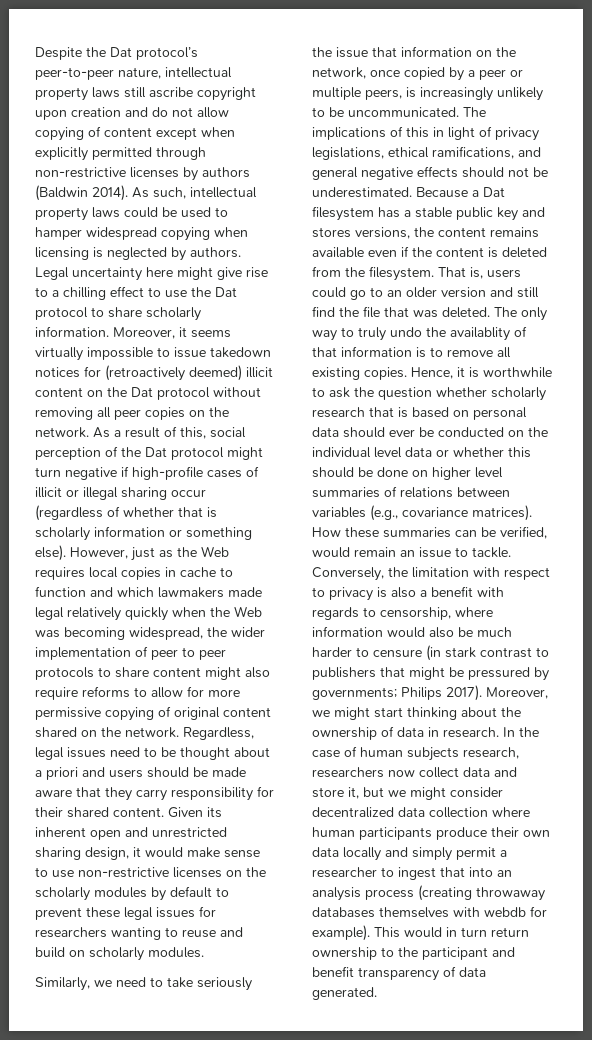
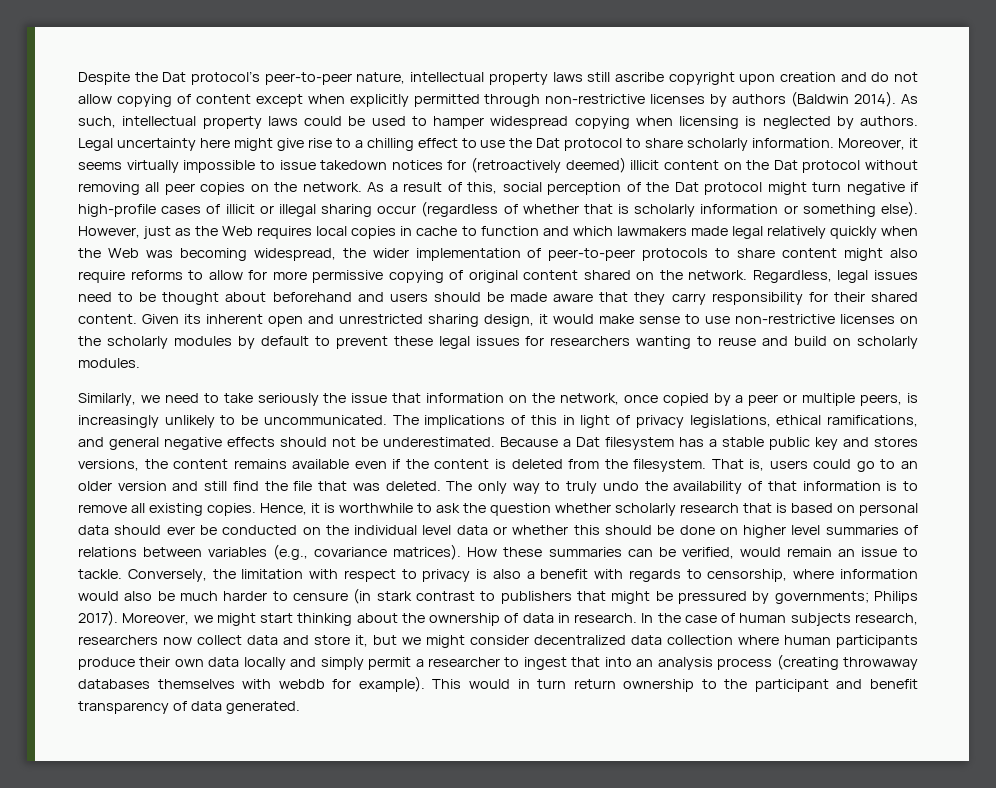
[151,647,226,660] peer to peer -> [548,248,636,261] peer-to-peer
[35,767,78,780] a priori -> [272,292,352,302] beforehand
[450,327,510,341] availablity -> [673,481,743,494] availability

